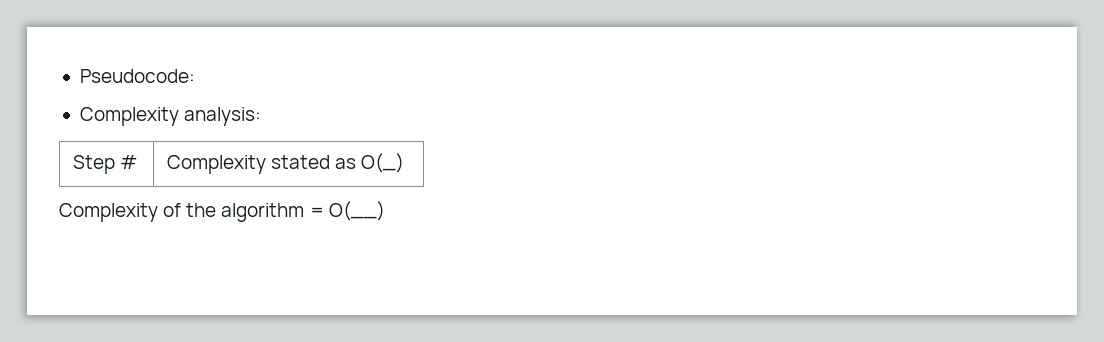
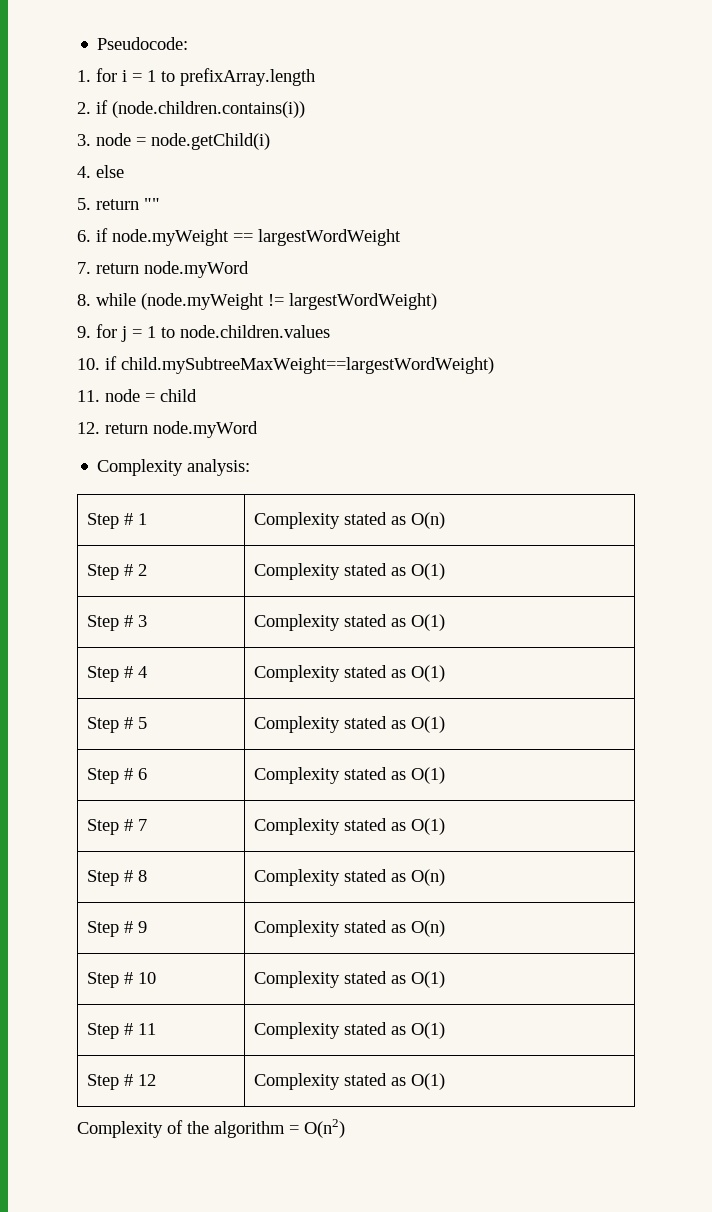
(195, 76) none -> [77,68,315,86] [77,100,305,118] [77,133,270,150] [77,165,124,178] [77,198,160,210] [77,228,401,246] [77,261,249,278] [77,293,437,310] [77,324,330,342] [77,356,494,374] [77,389,197,402] [77,421,258,438] // 1. for i = 1 to prefixArray.length // 2. if (node.children.contains(i)) // 3. node = node.getChild(i) // 4. else // 5. return "" // 6. if node.myWeight == largestWordWeight // 7. return node.myWord // 8. while (node.myWeight != largestWordWeight) // 9. for j = 1 to node.children.values // 10. if child.mySubtreeMaxWeight==largestWordWeight) // 11. node = child // 12. return node.myWord
[166,153,405,174] | Complexity stated as O(_) -> [138,513,148,525] [254,512,446,529] [87,564,148,580] [254,563,446,580] [87,615,148,631] [254,614,446,631] [87,666,148,682] [254,665,446,682] [87,717,148,733] [254,716,446,733] [87,768,148,784] [254,767,446,784] [87,819,148,835] [254,818,446,835] [87,870,148,886] [254,869,446,886] [87,921,148,937] [254,920,446,937] [87,972,157,988] [254,971,446,988] [87,1023,157,1039] [254,1022,446,1039] [87,1074,157,1090] [254,1073,446,1090] 1 | Complexity stated as O(n) // Step # 2 | Complexity stated as O(1) // Step # 3 | Complexity stated as O(1) // Step # 4 | Complexity stated as O(1) // Step # 5 | Complexity stated as O(1) // Step # 6 | Complexity stated as O(1) // Step # 7 | Complexity stated as O(1) // Step # 8 | Complexity stated as O(n) // Step # 9 | Complexity stated as O(n) // Step # 10 | Complexity stated as O(1) // Step # 11 | Complexity stated as O(1) // Step # 12 | Complexity stated as O(1)
[328,201,385,221] O(__) -> [304,1119,345,1138] O(n2)

